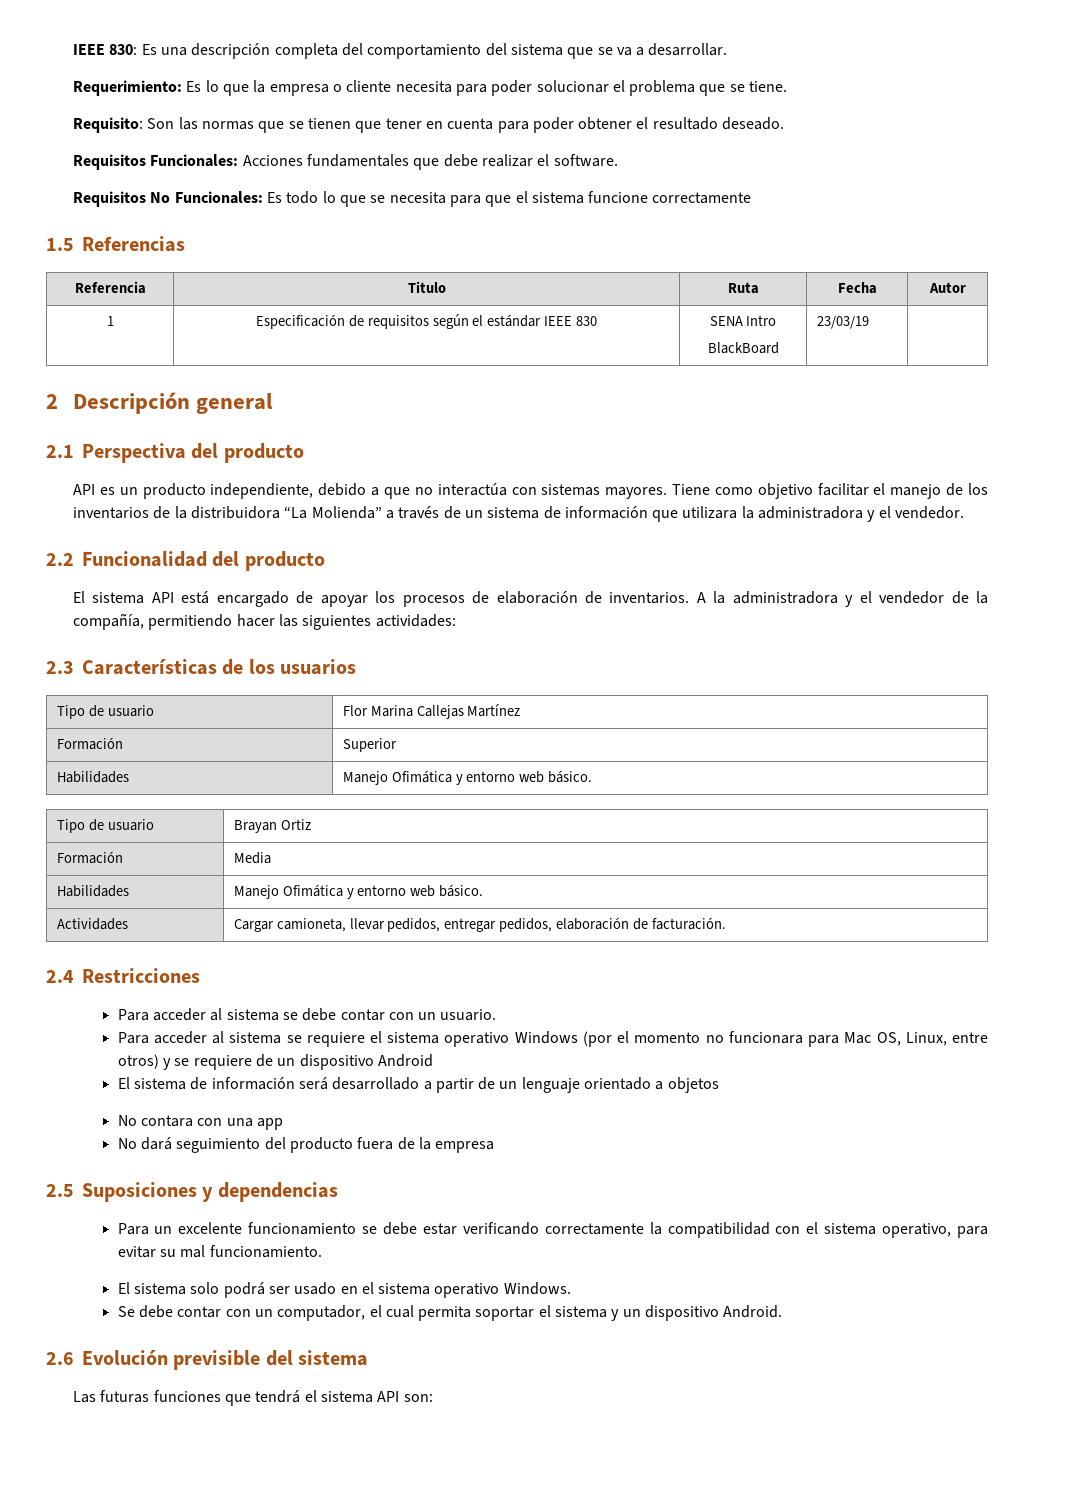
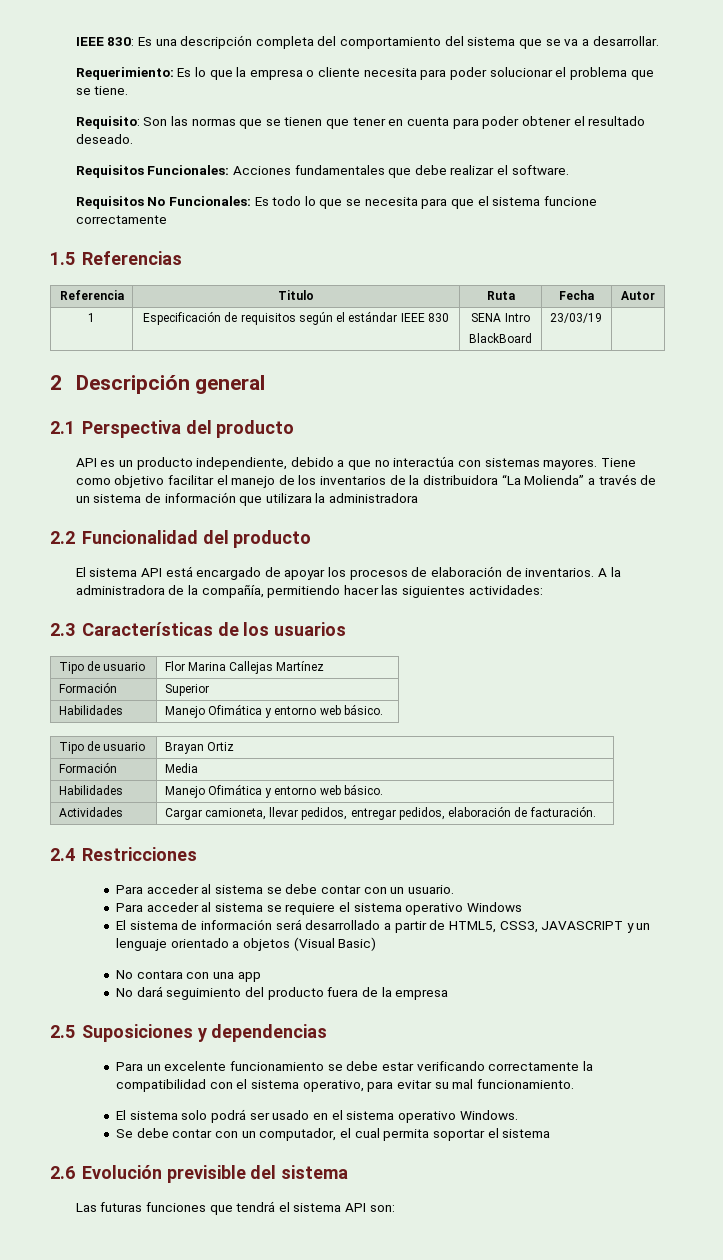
[867,506,965,522] y el vendedor. -> (419, 498) none
[845,591,945,607] y el vendedor -> (165, 590) none
[582,1031,989,1047] [117,1054,433,1070] (por el momento no funcionara para Mac OS, Linux, entre otros) y se requiere de un dispositivo Android -> (522, 907) none
(496, 1083) none -> [448,921,634,933] HTML5, CSS3, JAVASCRIPT y
(719, 1085) none -> [293,937,377,951] (Visual Basic)
[611,1305,783,1321] y un dispositivo Android. -> (551, 1133) none

